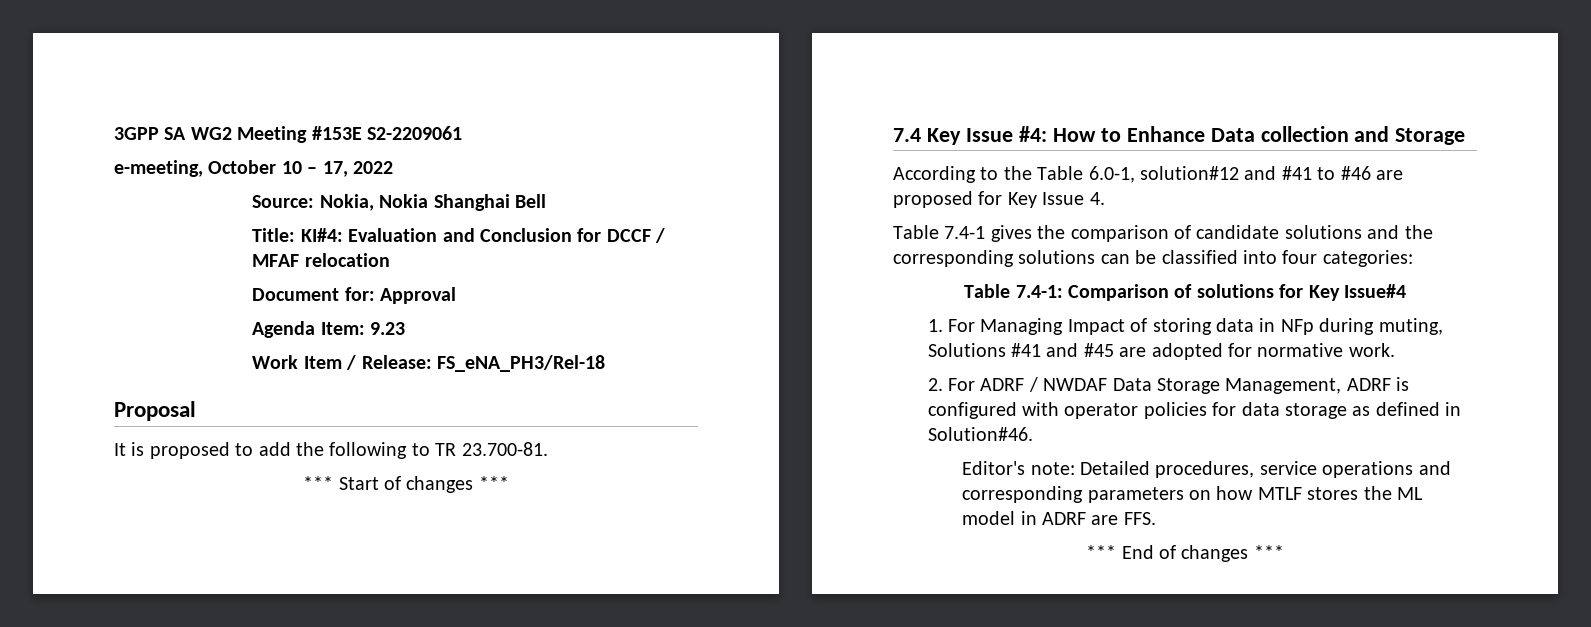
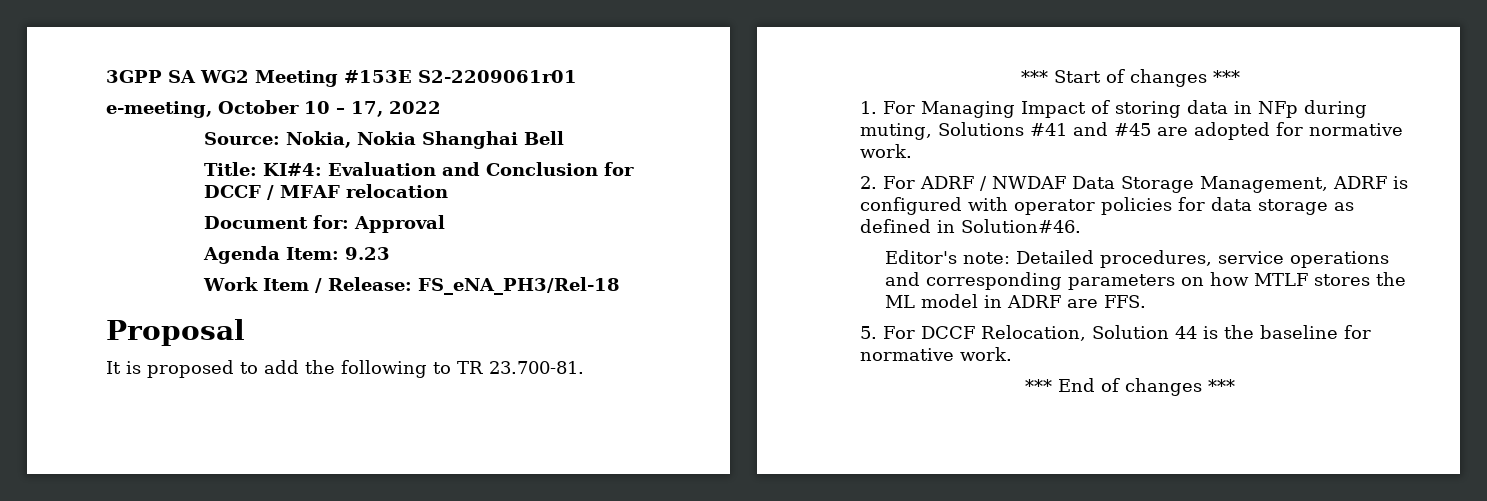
[367,126,462,140] S2-2209061 -> [418,70,577,83] S2-2209061r01
[893,126,1466,145] [893,166,1403,183] [893,191,1105,208] [893,225,1433,242] [893,250,1413,267] [964,284,1406,301] // 7.4 Key Issue #4: How to Enhance Data collection and Storage // According to the Table 6.0-1, solution#12 and #41 to #46 are proposed for Key Issue 4. // Table 7.4-1 gives the comparison of candidate solutions and the corresponding solutions can be classified into four categories: // Table 7.4-1: Comparison of solutions for Key Issue#4 -> (1240, 76) none
(1156, 518) none -> [860,325,1372,341] [860,347,1013,361] // 5. For DCCF Relocation, Solution 44 is the baseline for normative work.

